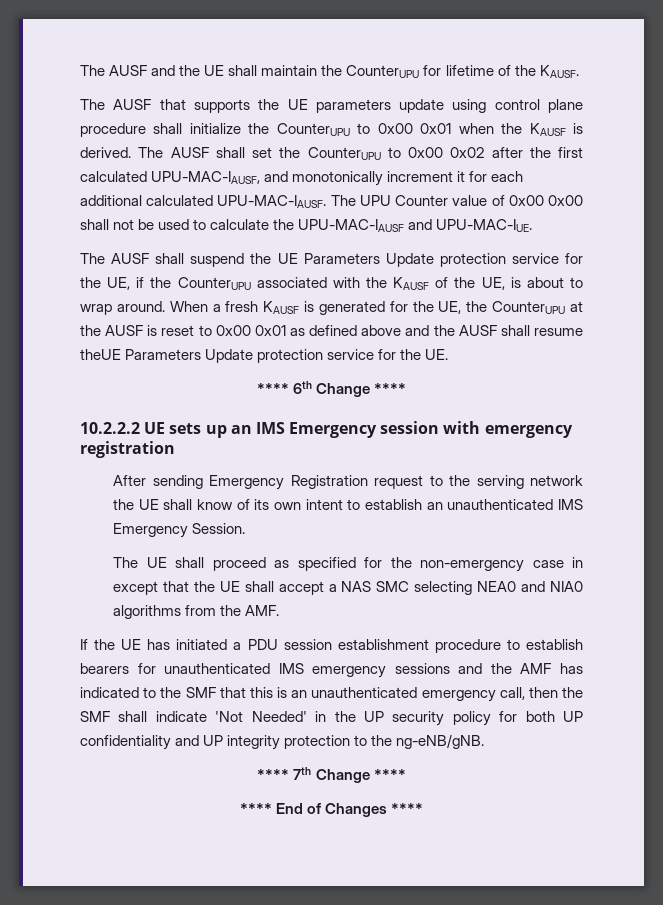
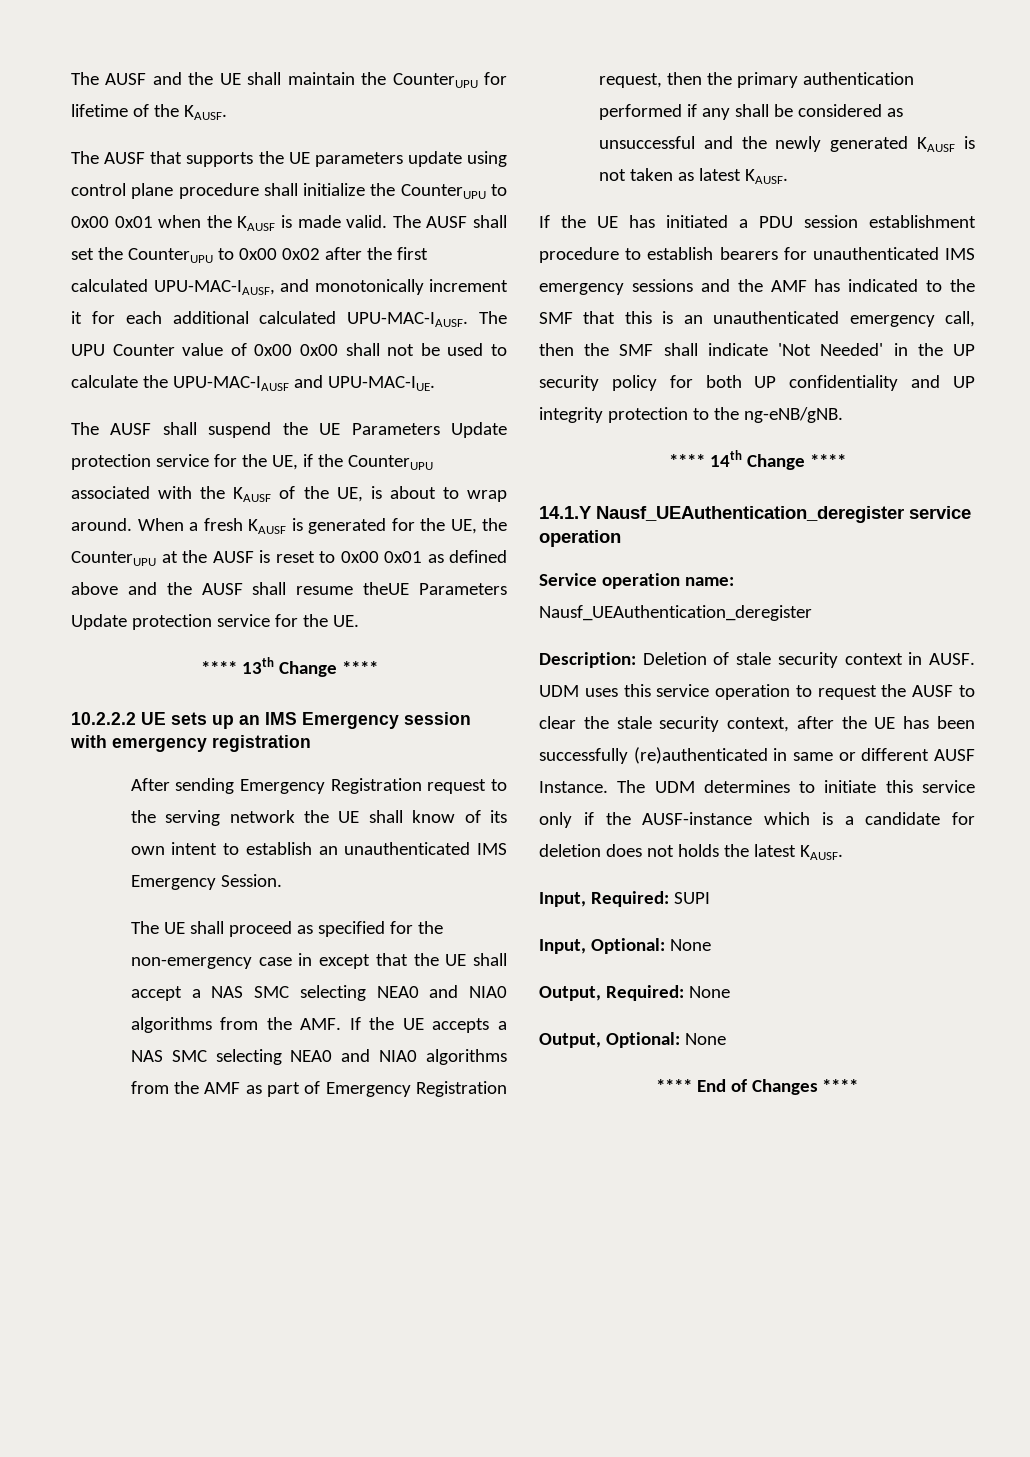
[80,147,131,158] derived. -> [297,215,388,228] made valid.
[292,381,312,394] 6th -> [241,657,274,674] 13th
(280, 610) none -> [349,1017,508,1033] [130,1049,507,1065] [130,1081,507,1097] [598,72,914,88] [598,104,903,120] [598,136,975,152] [598,168,788,184] If the UE accepts a NAS SMC selecting NEA0 and NIA0 algorithms from the AMF as part of Emergency Registration request, then the primary authentication performed if any shall be considered as unsuccessful and the newly generated KAUSF is not taken as latest KAUSF.
[293,767,406,783] 7th Change **** -> [709,450,846,470] [539,506,971,523] [539,530,621,547] [539,573,734,589] [539,605,812,621] [539,652,975,668] [539,684,975,700] [539,716,975,732] [539,747,975,764] [539,780,975,793] [539,812,975,828] [539,844,843,860] [539,891,710,907] [539,938,711,954] [539,985,730,1001] [539,1032,726,1048] 14th Change **** // 14.1.Y Nausf_UEAuthentication_deregister service operation // Service operation name: Nausf_UEAuthentication_deregister // Description: Deletion of stale security context in AUSF. UDM uses this service operation to request the AUSF to clear the stale security context, after the UE has been successfully (re)authenticated in same or different AUSF Instance. The UDM determines to initiate this service only if the AUSF-instance which is a candidate for deletion does not holds the latest KAUSF. // Input, Required: SUPI // Input, Optional: None // Output, Required: None // Output, Optional: None

